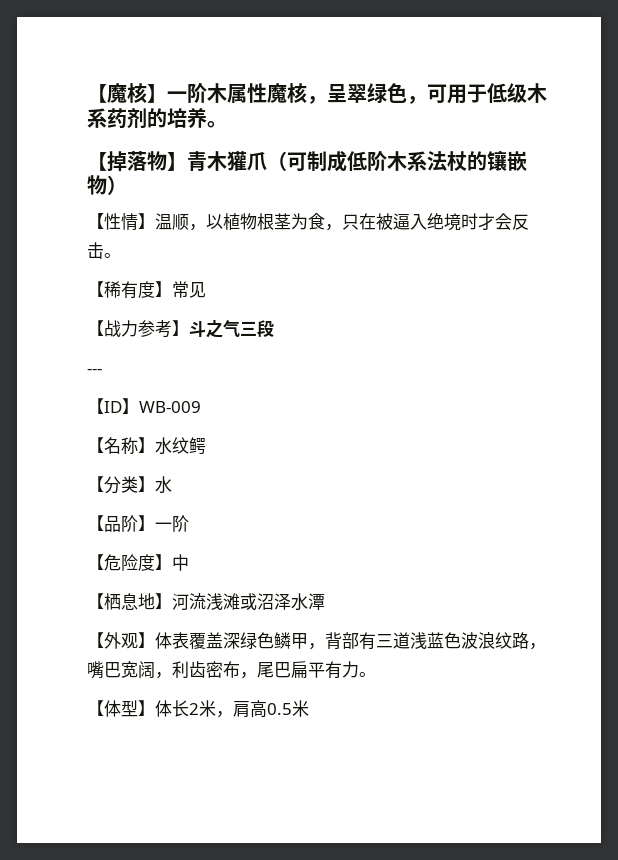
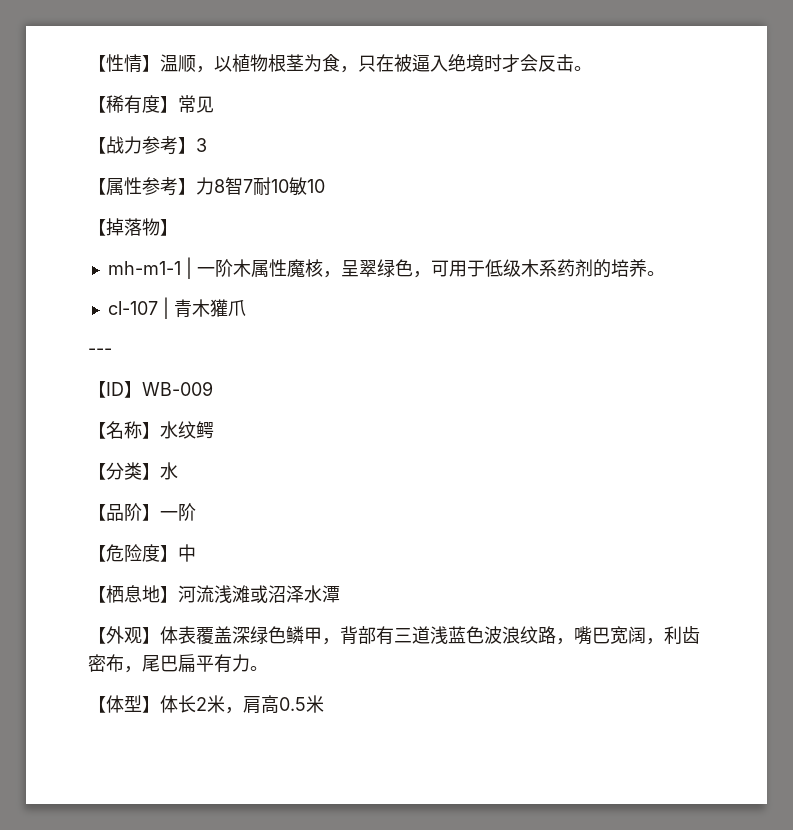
[87,82,547,104] [87,107,227,129] [87,150,527,172] [87,175,127,195] [87,213,104,230] 【魔核】一阶木属性魔核，呈翠绿色，可用于低级木系药剂的培养。 // 【掉落物】青木獾爪（可制成低阶木系法杖的镶嵌物） // 【 -> [88,55,106,72] 【
[189,320,274,338] 斗之气三段 -> [196,138,207,152] [88,177,325,196] [88,218,178,236] [107,257,665,279] [107,297,246,319] 3 // 【属性参考】力8智7耐10敏10 // 【掉落物】 // mh-m1-1 | 一阶木属性魔核，呈翠绿色，可用于低级木系药剂的培养。 // cl-107 | 青木獾爪

